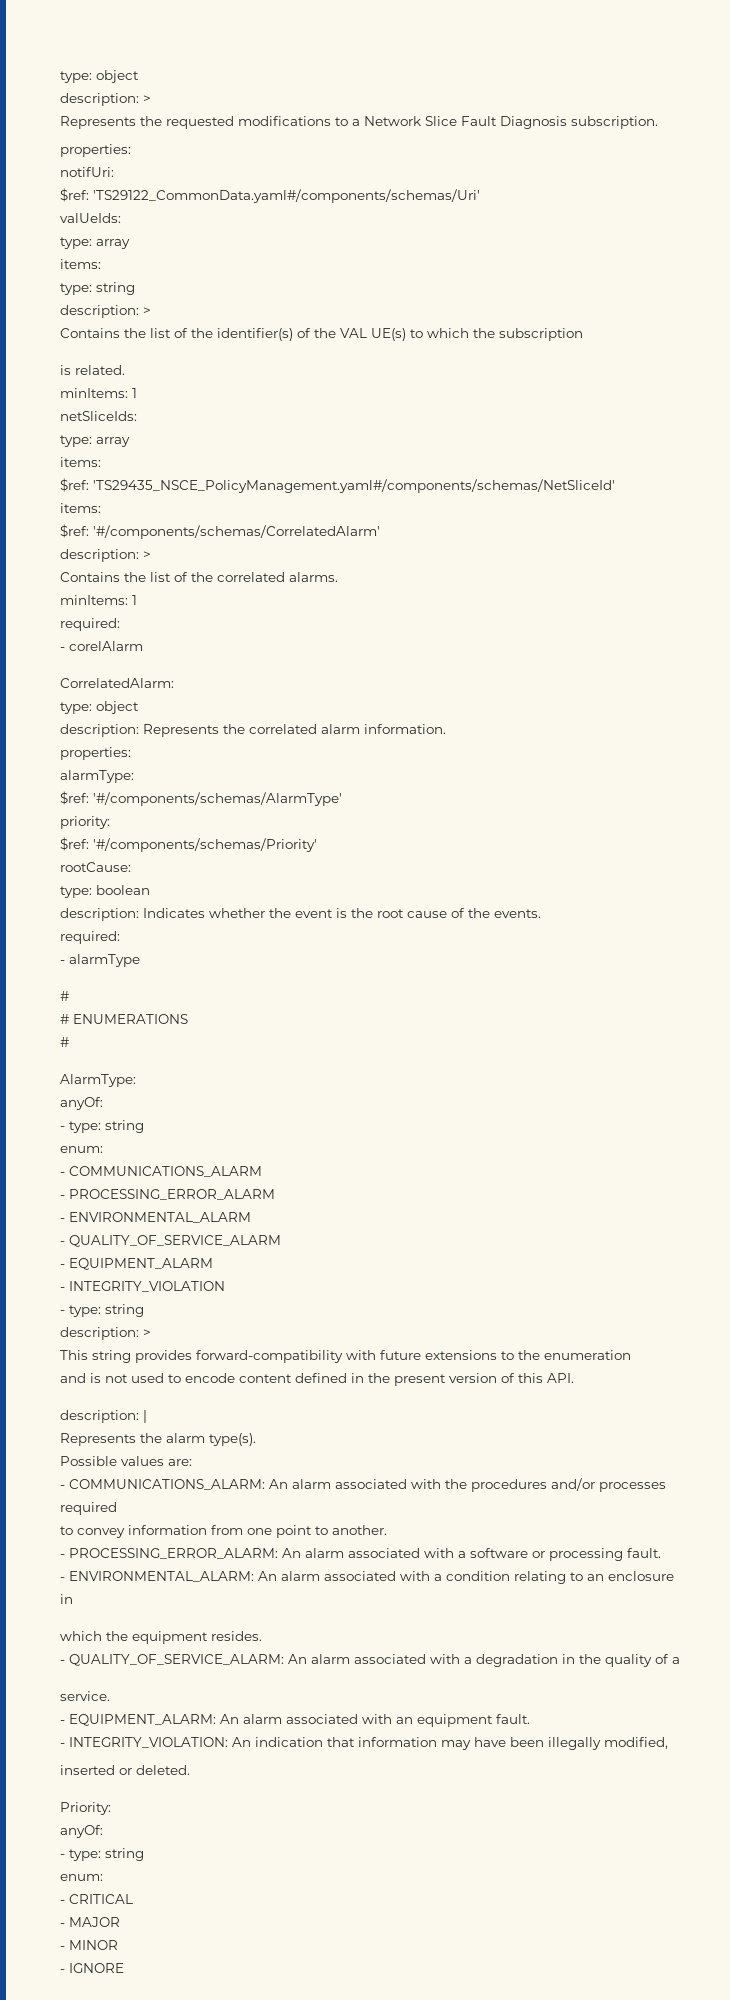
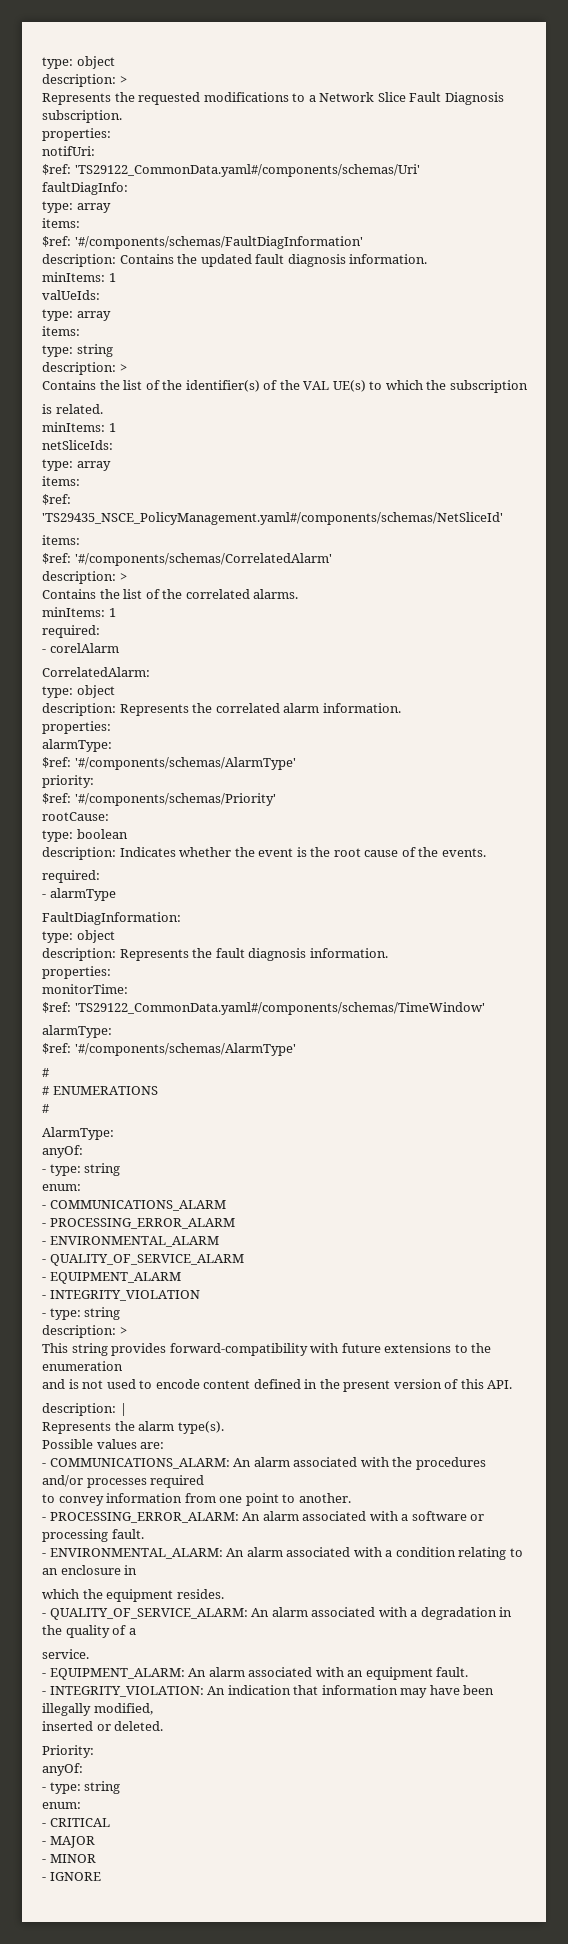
(480, 196) none -> [42,182,128,195] [42,201,111,213] [42,218,80,228] [42,236,363,249] [42,254,428,267] [42,272,116,282] // faultDiagInfo: // type: array // items: // $ref: '#/components/schemas/FaultDiagInformation' // description: Contains the updated fault diagnosis information. // minItems: 1
(140, 960) none -> [42,912,181,925] [42,930,115,943] [42,948,388,961] [42,966,111,979] [42,984,128,994] [42,1002,485,1015] [42,1025,112,1038] [42,1043,296,1056] // FaultDiagInformation: // type: object // description: Represents the fault diagnosis information. // properties: // monitorTime: // $ref: 'TS29122_CommonData.yaml#/components/schemas/TimeWindow' // alarmType: // $ref: '#/components/schemas/AlarmType'

